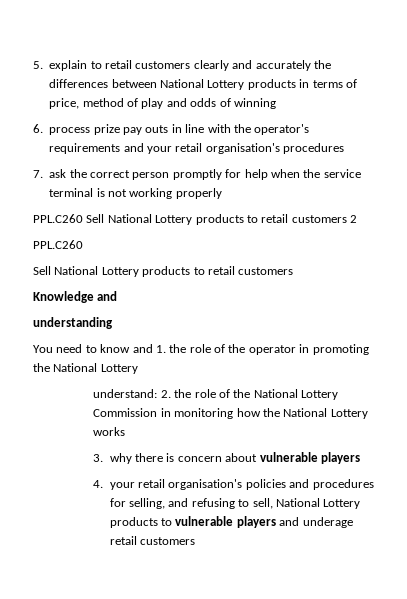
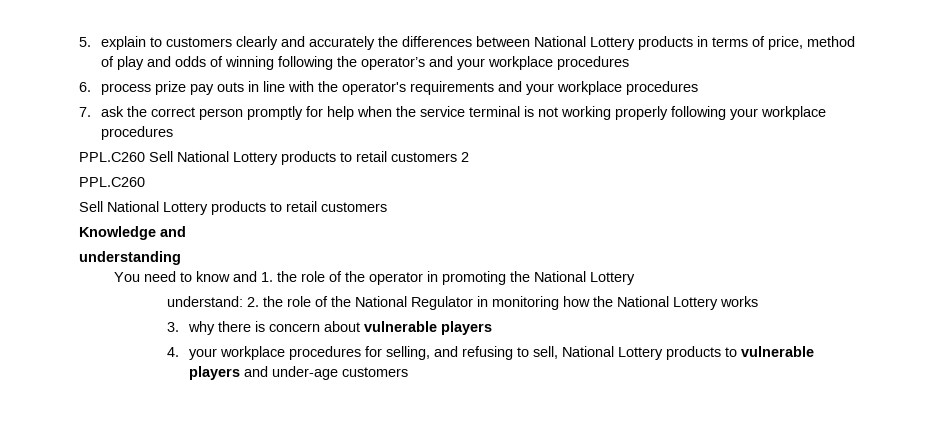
[105,60,132,69] retail -> (162, 42) none
(276, 103) none -> [277,56,629,70] following the operator’s and your workplace procedures
[175,143,280,154] retail organisation's -> [556,81,622,95] workplace
(222, 193) none -> [670,106,826,120] [100,126,173,140] following your workplace procedures
[301,390,339,400] [93,408,158,417] Lottery Commission -> [410,296,473,310] Regulator
[138,479,310,490] retail organisation's policies and -> [219,346,285,360] workplace
[302,517,353,528] [109,536,137,545] underage retail -> [271,366,338,380] under-age

